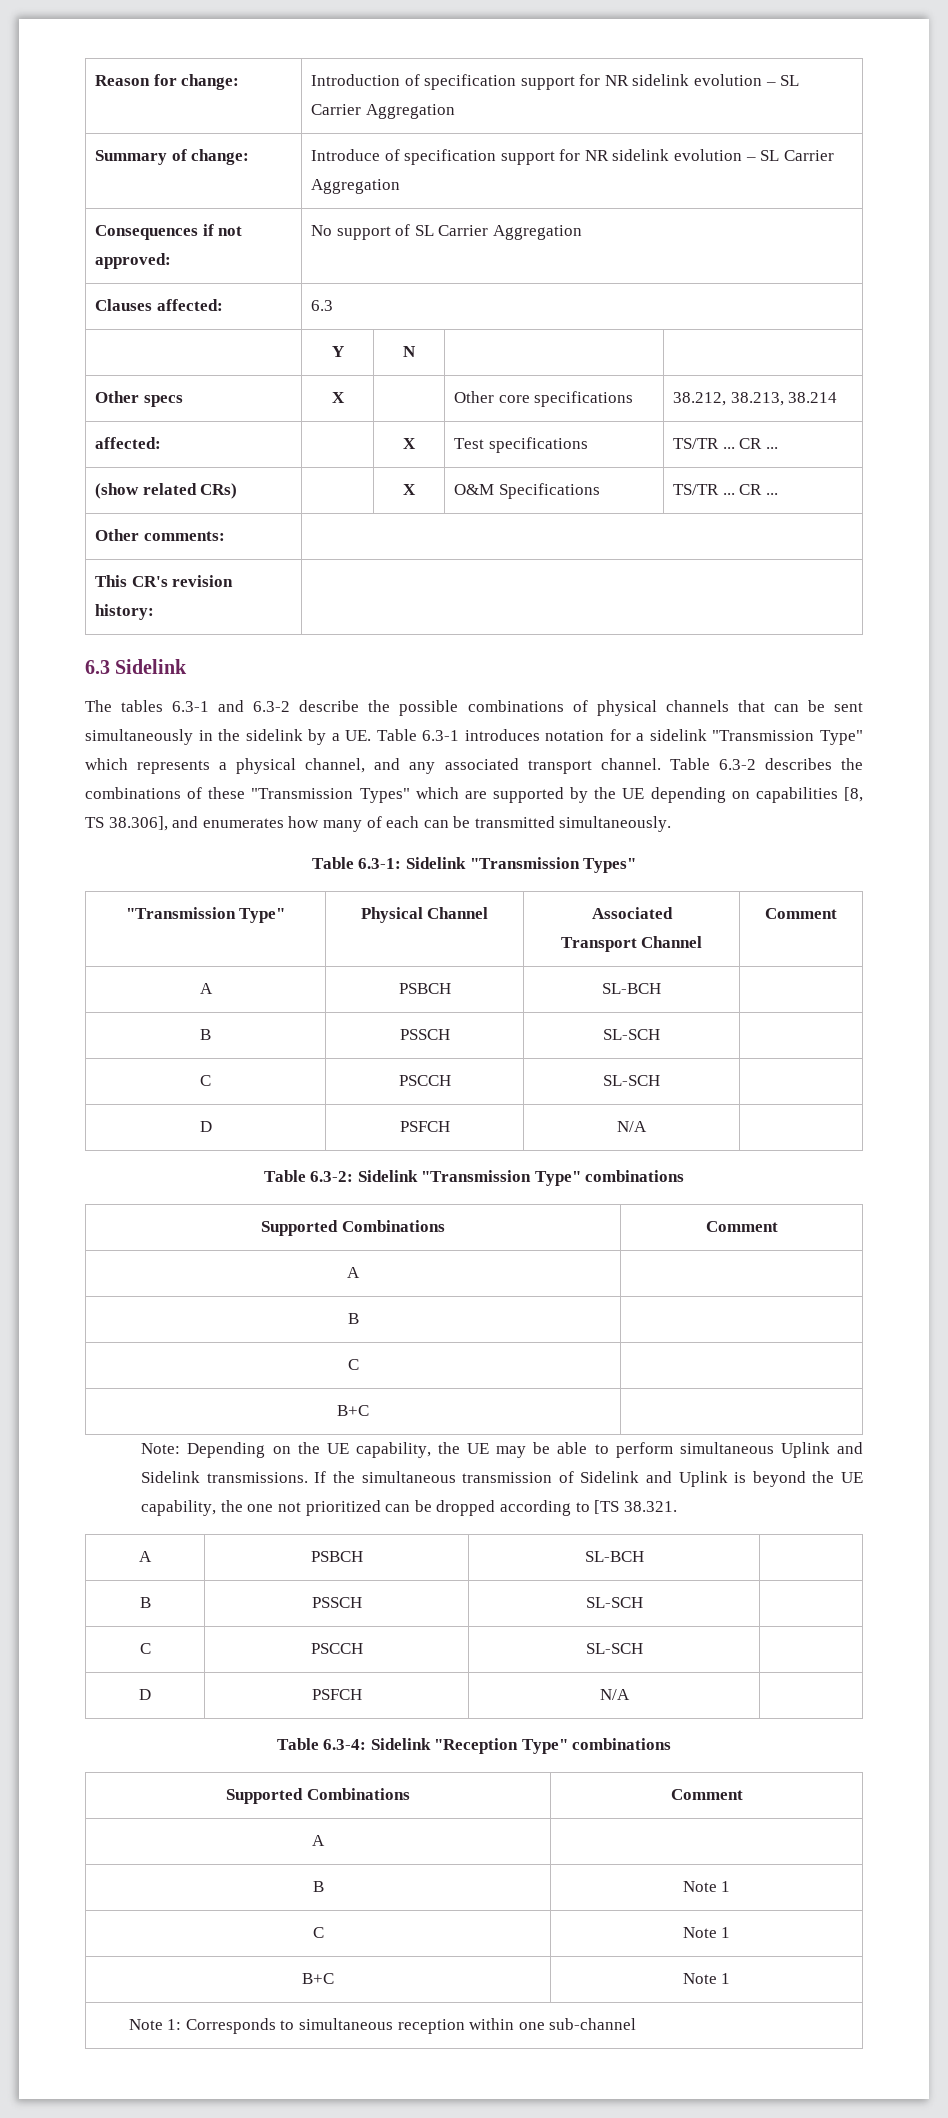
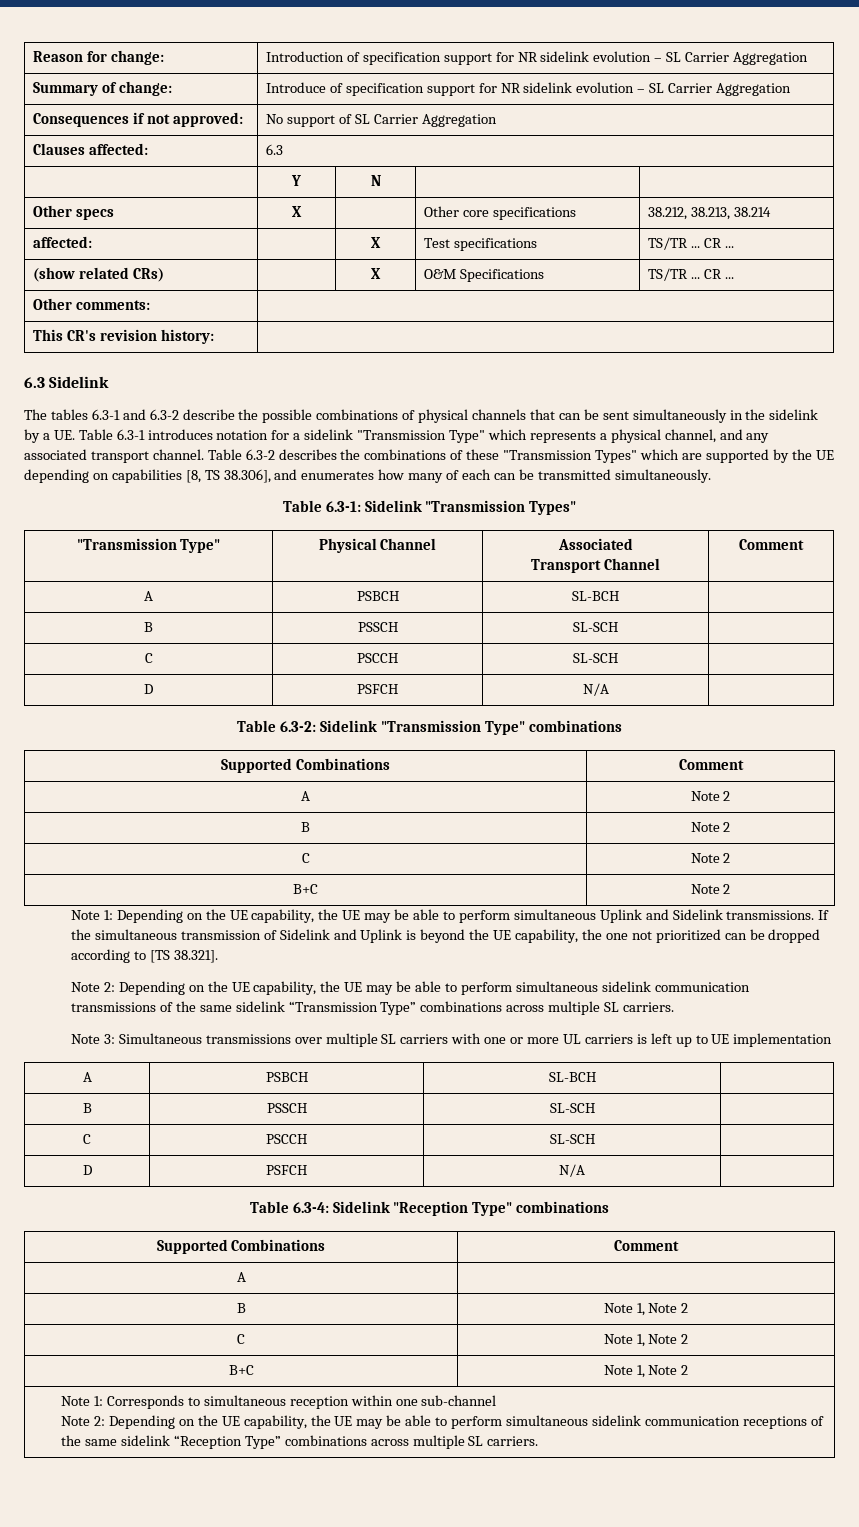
[347,1313,359,1324] [347,1359,359,1370] [337,1405,369,1416] [141,1443,181,1454] // B | // C | // B+C | // Note: -> [690,791,731,801] [301,822,310,832] [690,822,731,832] [301,853,310,863] [690,853,731,863] [293,884,318,894] [690,884,731,894] [70,910,113,920] Note 2 // B | Note 2 // C | Note 2 // B+C | Note 2 // Note 1:
[623,1501,677,1512] 38.321. -> [173,950,218,963] [70,981,750,995] [70,1001,675,1015] [70,1033,833,1047] 38.321]. // Note 2: Depending on the UE capability, the UE may be able to perform simultaneous sidelink communication transmissions of the same sidelink “Transmission Type” combinations across multiple SL carriers. // Note 3: Simultaneous transmissions over multiple SL carriers with one or more UL carriers is left up to UE implementation
[721,1881,731,1892] [312,1927,324,1938] [682,1927,731,1938] [302,1973,334,1984] [682,1973,731,1984] 1 // C | Note 1 // B+C | Note 1 -> [636,1303,689,1316] [237,1334,245,1344] [603,1334,689,1347] [228,1365,254,1375] [603,1365,689,1378] 1, Note 2 // C | Note 1, Note 2 // B+C | Note 1, Note 2
(637, 2024) none -> [61,1415,824,1429] [61,1435,539,1449] // Note 2: Depending on the UE capability, the UE may be able to perform simultaneous sidelink communication receptions of the same sidelink “Reception Type” combinations across multiple SL carriers.

